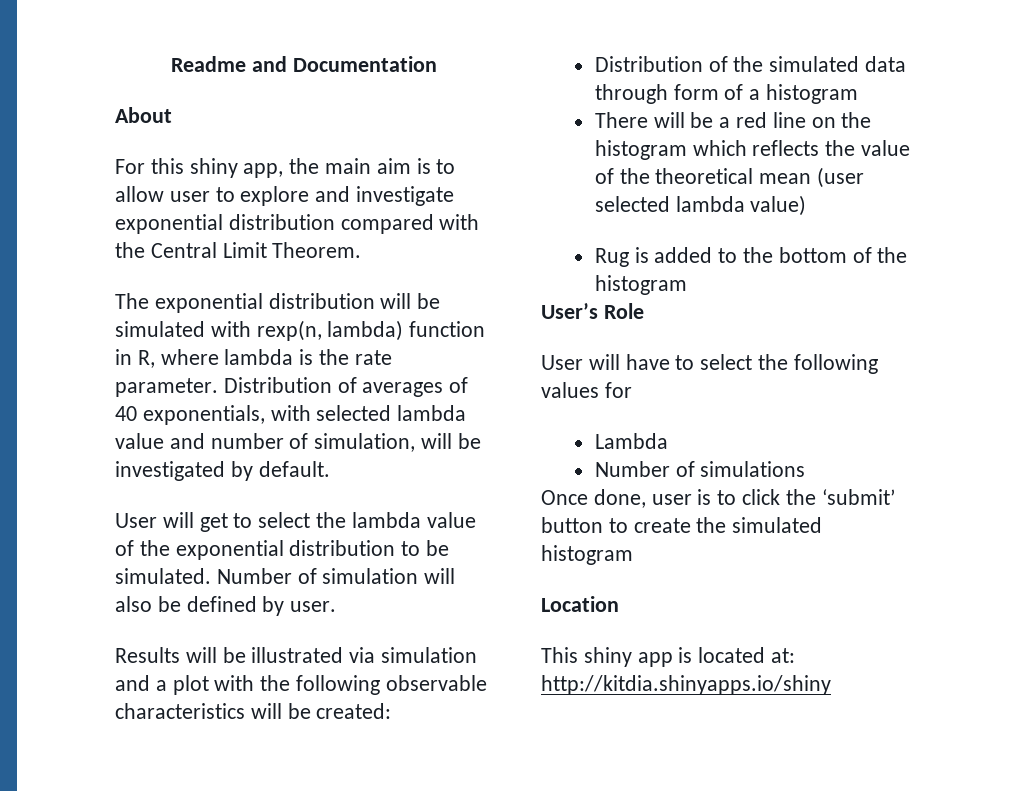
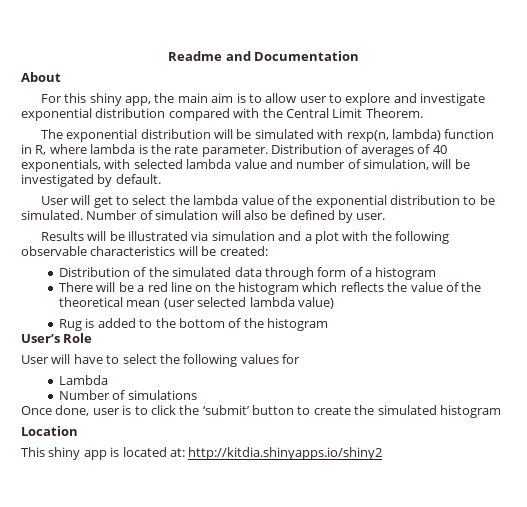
[541,675,831,695] http://kitdia.shinyapps.io/shiny -> [188,447,383,460] http://kitdia.shinyapps.io/shiny2

